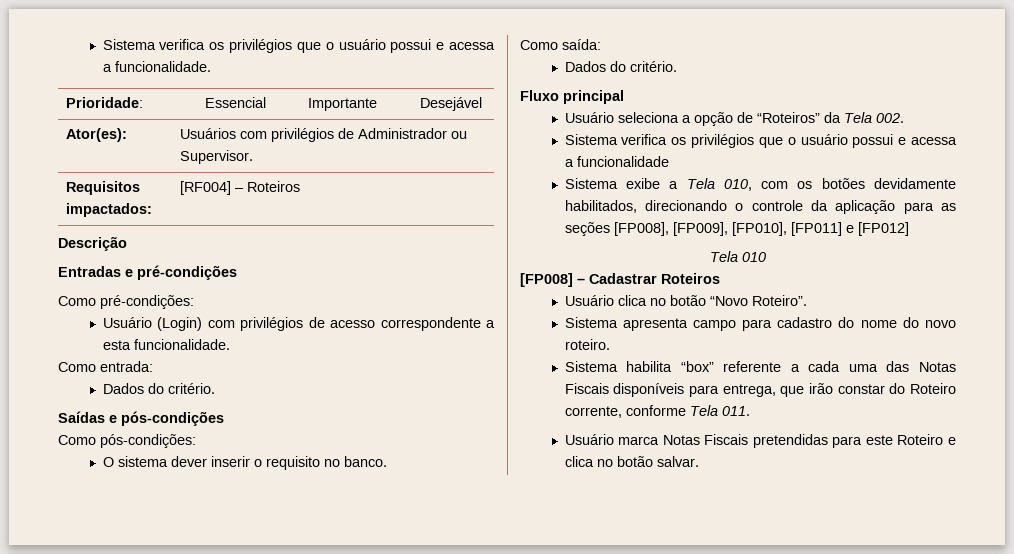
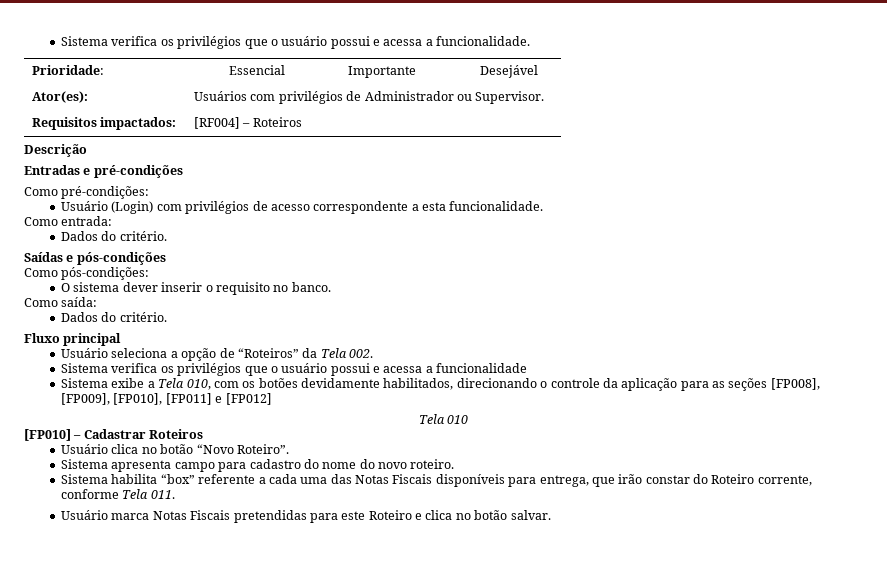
[520,273,573,287] [FP008] -> [24,429,71,441] [FP010]

